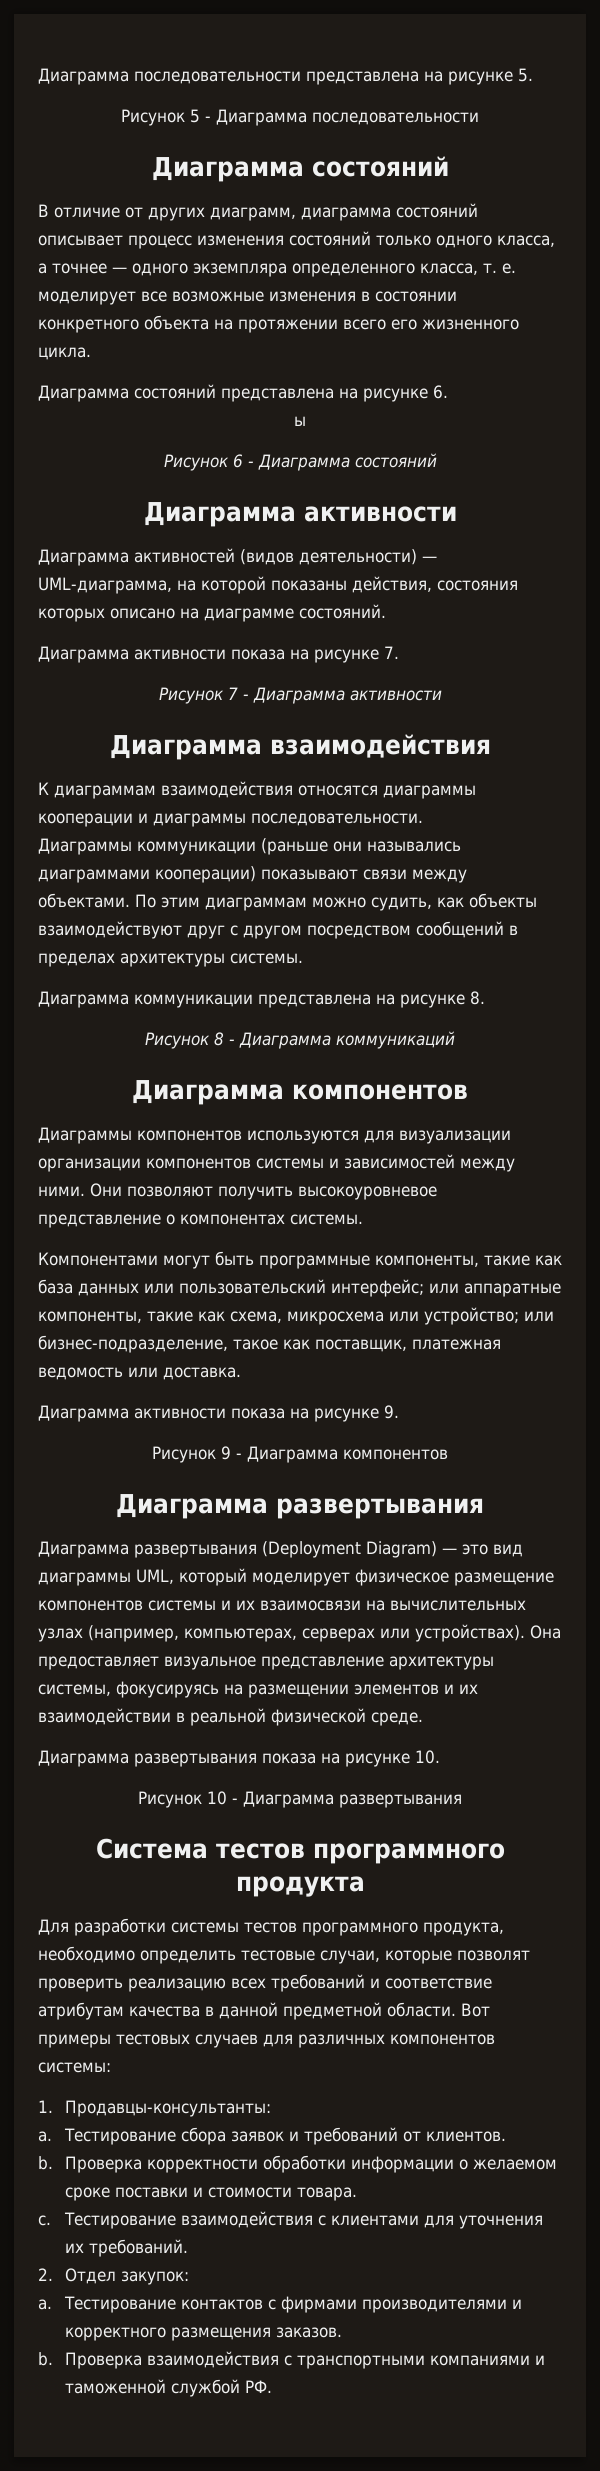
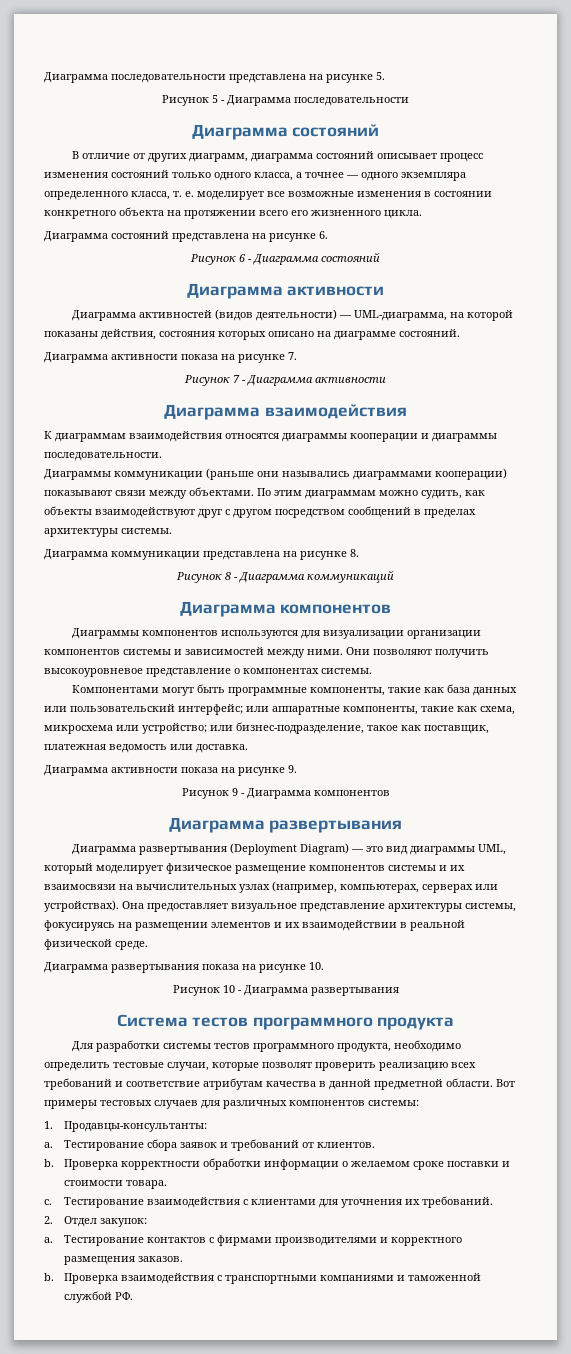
[294,416,306,426] // ы -> (328, 235) none

